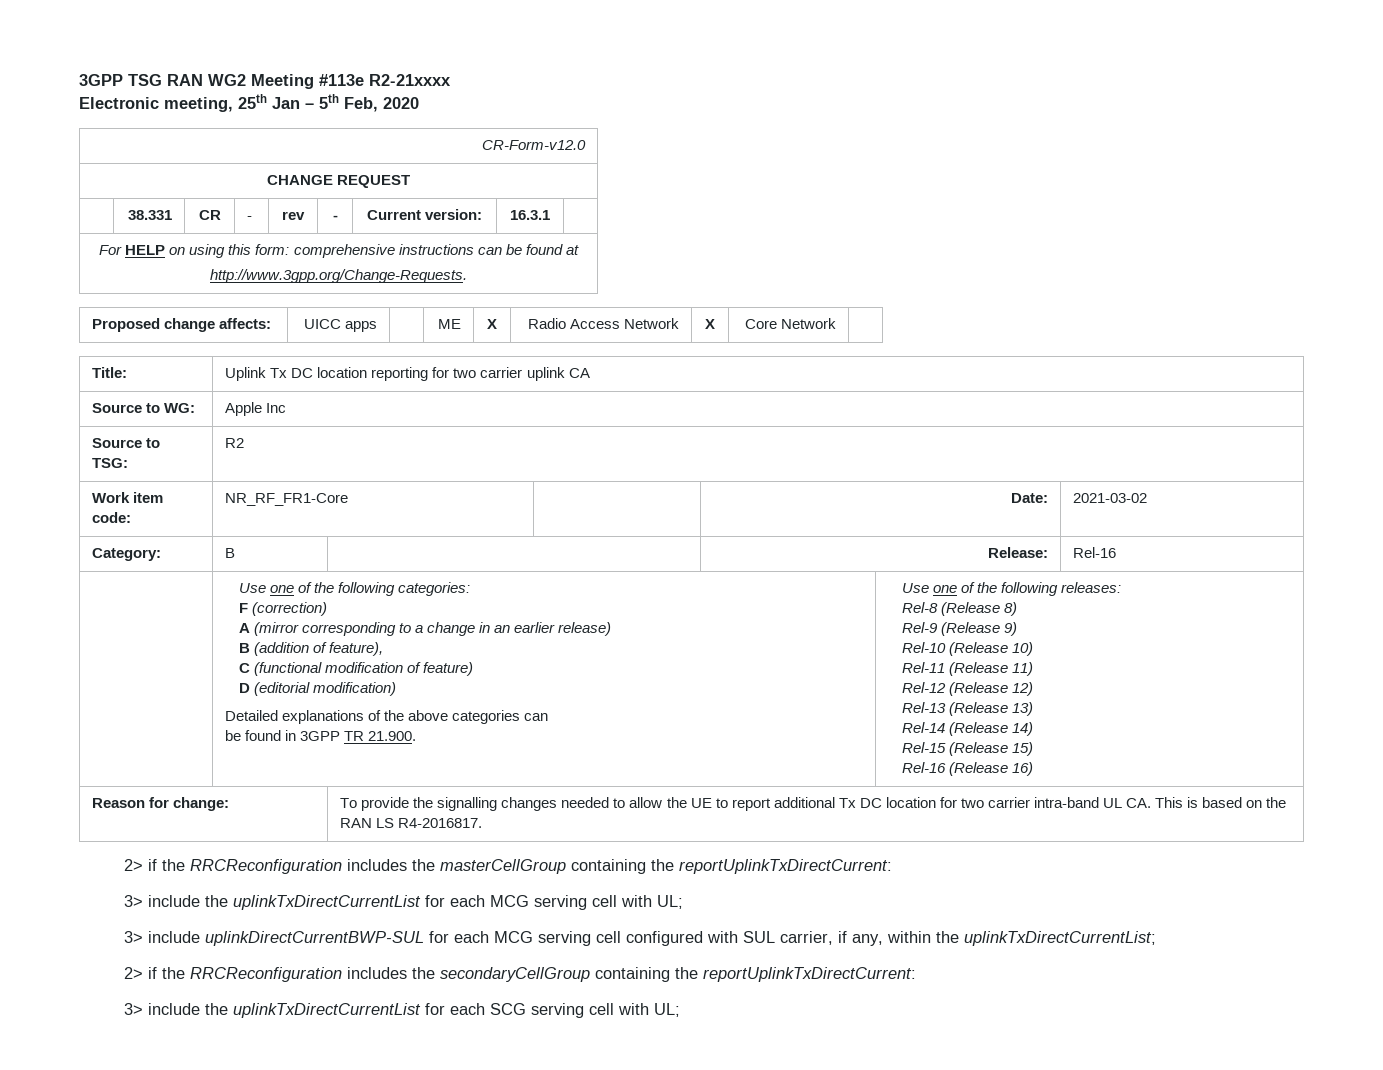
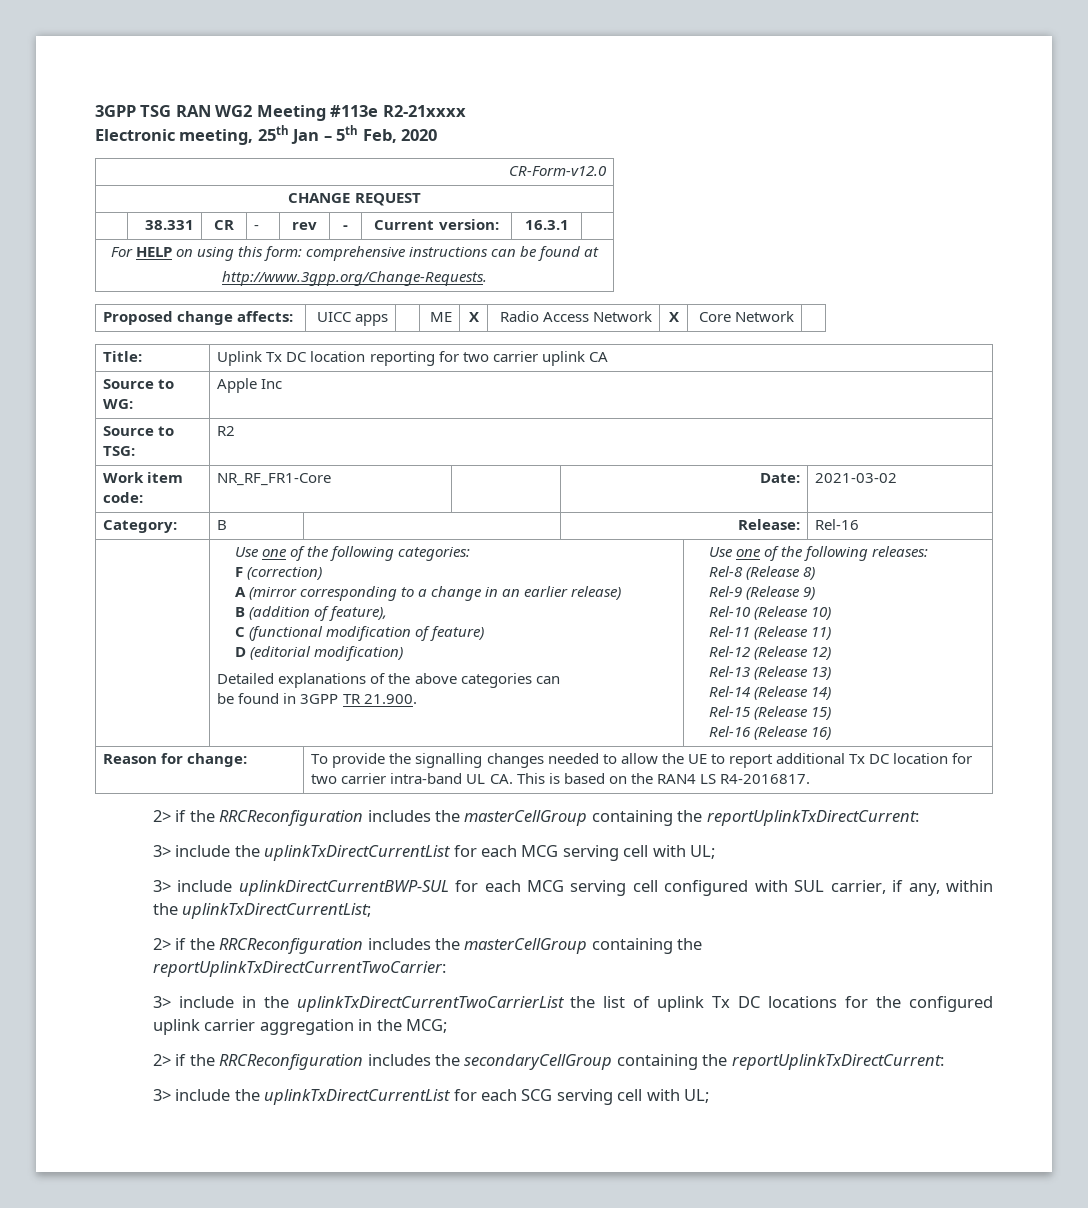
[340,818,373,828] RAN -> [656,774,696,784] RAN4
(1157, 938) none -> [152,938,703,954] [152,961,446,977] [152,996,994,1012] [152,1019,448,1035] // 2> if the RRCReconfiguration includes the masterCellGroup containing the reportUplinkTxDirectCurrentTwoCarrier: // 3> include in the uplinkTxDirectCurrentTwoCarrierList the list of uplink Tx DC locations for the configured uplink carrier aggregation in the MCG;

